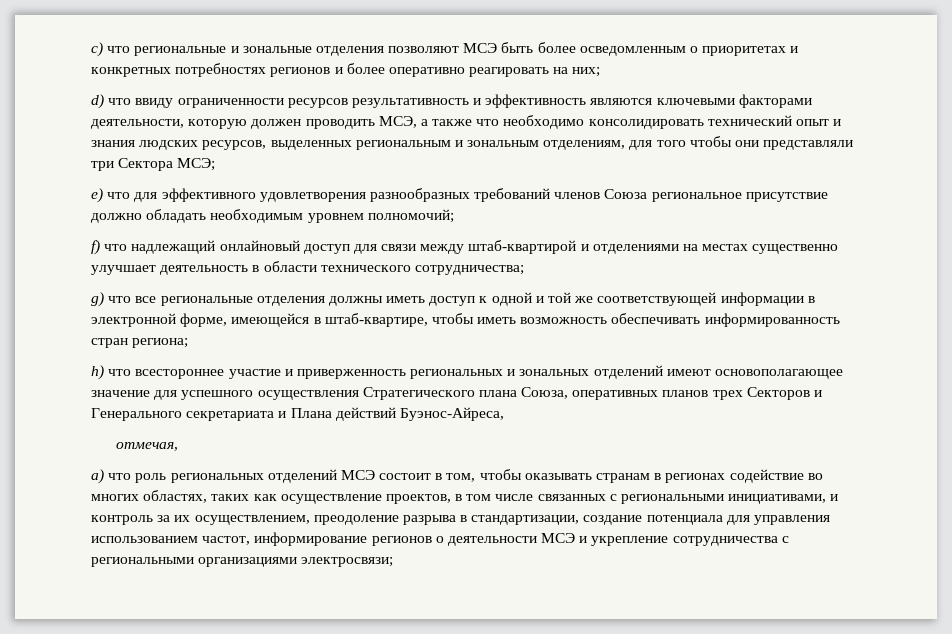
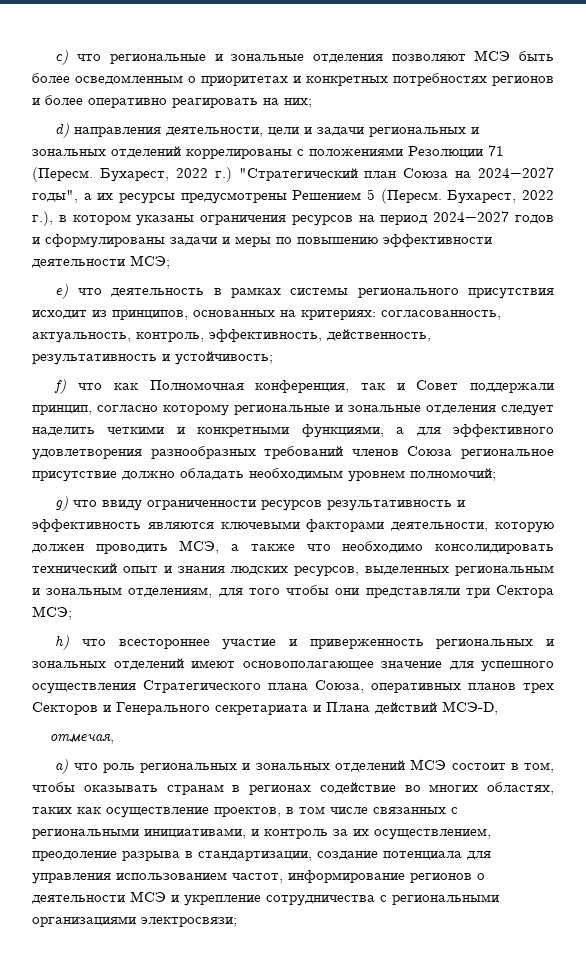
(104, 101) none -> [74,127,480,137] [32,145,504,159] [32,167,554,182] [32,189,554,204] [32,211,554,226] [32,234,492,248] [32,255,170,269] [55,284,554,299] [32,310,501,320] [32,329,431,343] [32,351,273,365] [54,379,554,394] [32,404,554,416] [32,424,554,438] [32,446,554,460] [32,468,496,482] [55,496,69,511] направления деятельности, цели и задачи региональных и зональных отделений коррелированы с положениями Резолюции 71 (Пересм. Бухарест, 2022 г.) "Стратегический план Союза на 2024−2027 годы", а их ресурсы предусмотрены Решением 5 (Пересм. Бухарест, 2022 г.), в котором указаны ограничения ресурсов на период 2024−2027 годов и сформулированы задачи и меры по повышению эффективности деятельности МСЭ; // e) что деятельность в рамках системы регионального присутствия исходит из принципов, основанных на критериях: согласованность, актуальность, контроль, эффективность, действенность, результативность и устойчивость; // f) что как Полномочная конференция, так и Совет поддержали принцип, согласно которому региональные и зональные отделения следует наделить четкими и конкретными функциями, а для эффективного удовлетворения разнообразных требований членов Союза региональное присутствие должно обладать необходимым уровнем полномочий; // g)
[91,188,828,203] [91,209,454,223] [91,240,839,255] [91,261,524,275] [91,292,815,307] [91,313,840,327] [91,338,189,348] // e) что для эффективного удовлетворения разнообразных требований членов Союза региональное присутствие должно обладать необходимым уровнем полномочий; // f) что надлежащий онлайновый доступ для связи между штаб-квартирой и отделениями на местах существенно улучшает деятельность в области технического сотрудничества; // g) что все региональные отделения должны иметь доступ к одной и той же соответствующей информации в электронной форме, имеющейся в штаб-квартире, чтобы иметь возможность обеспечивать информированность стран региона; -> (72, 613) none
[399,407,504,421] Буэнос-Айреса, -> [442,701,498,715] МСЭ-D,
(264, 478) none -> [242,763,330,770] и зональных

